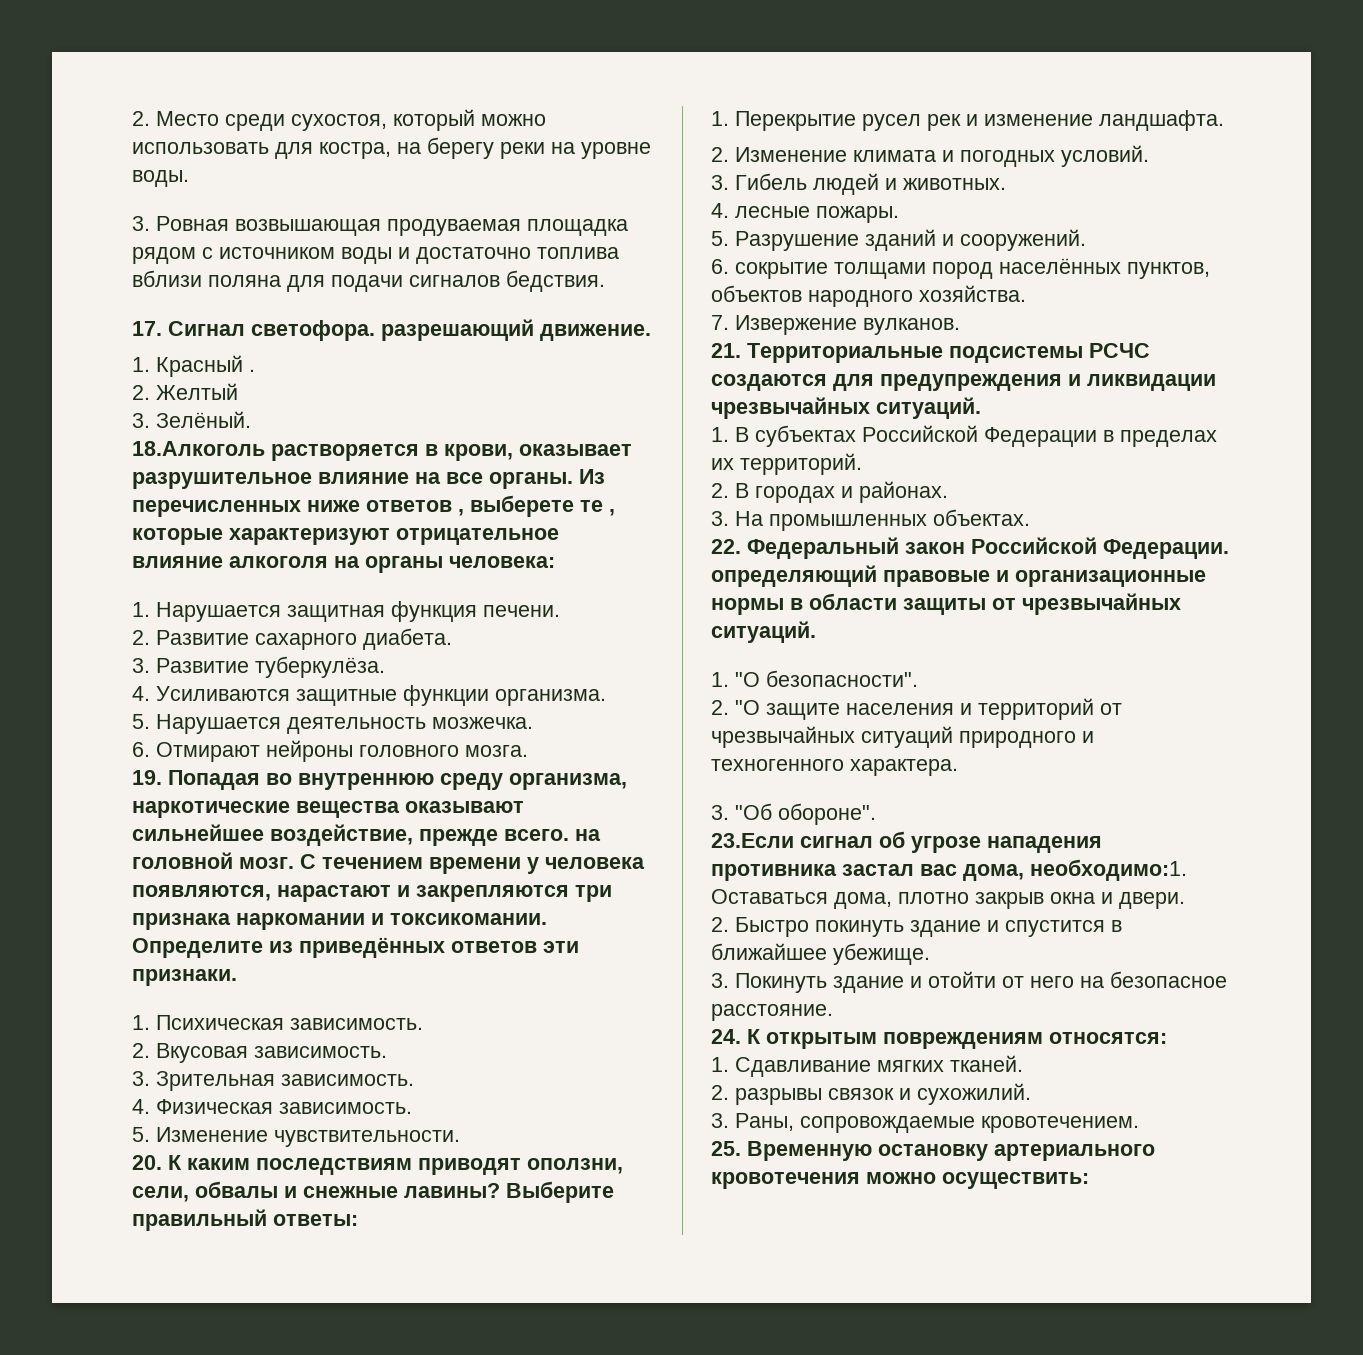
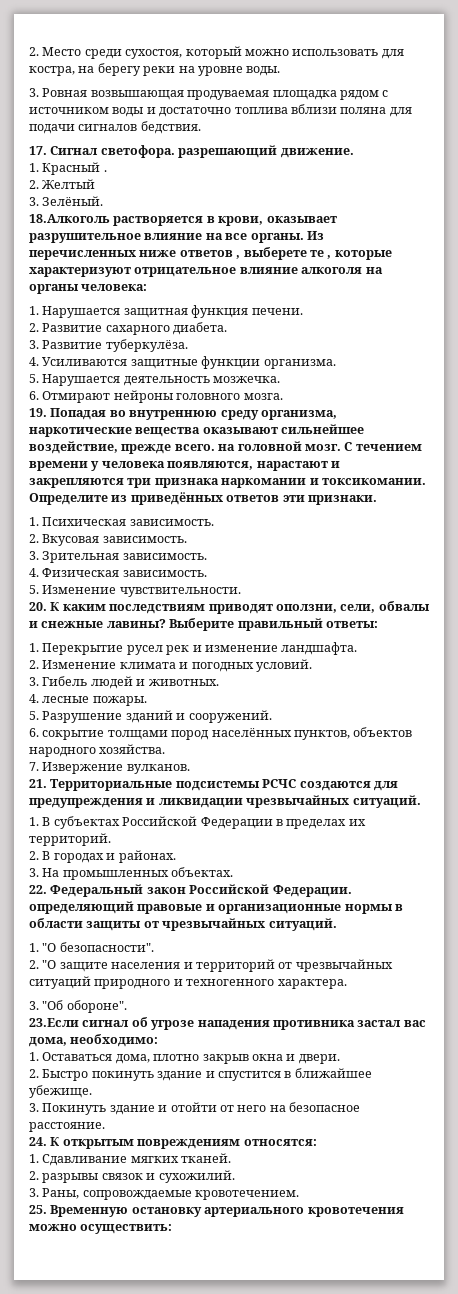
[1030,859,1187,881] необходимо:1. -> [70,1034,159,1047] [29,1052,39,1061] необходимо: // 1.

